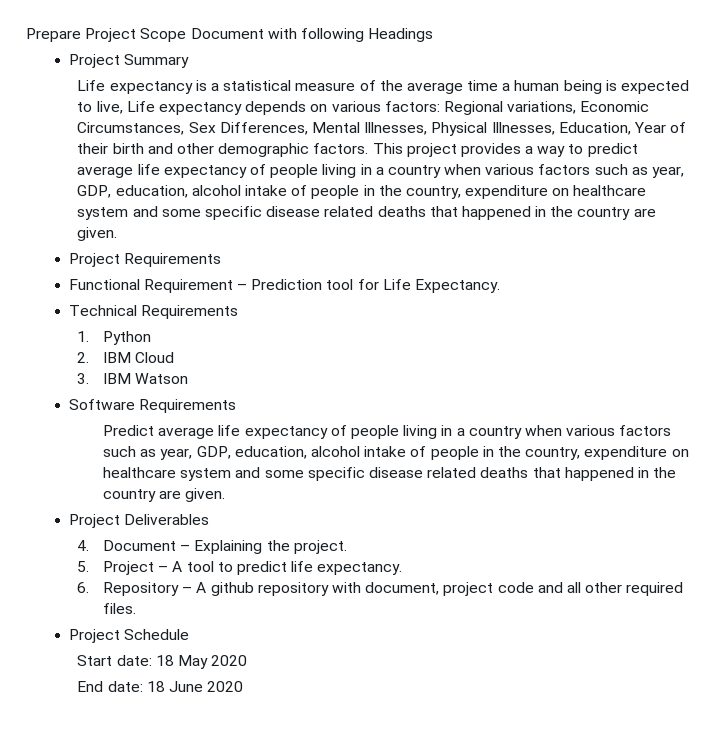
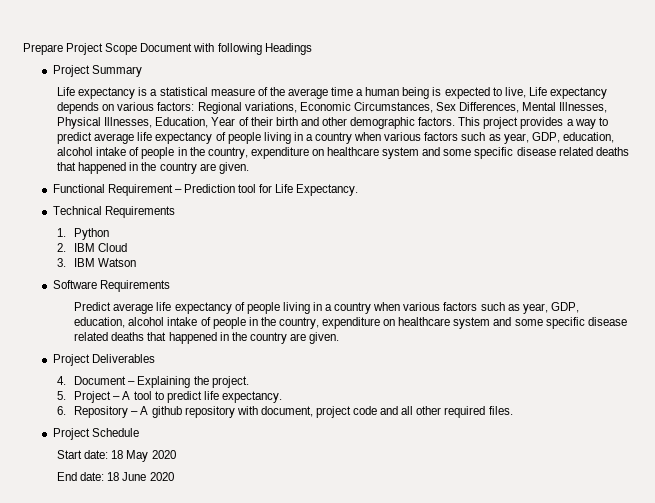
[68,253,221,267] // Project Requirements -> (249, 168) none

